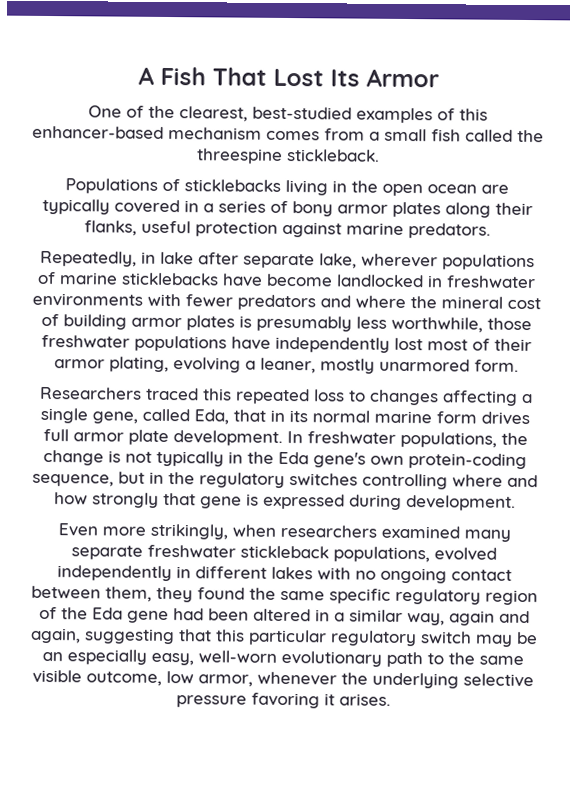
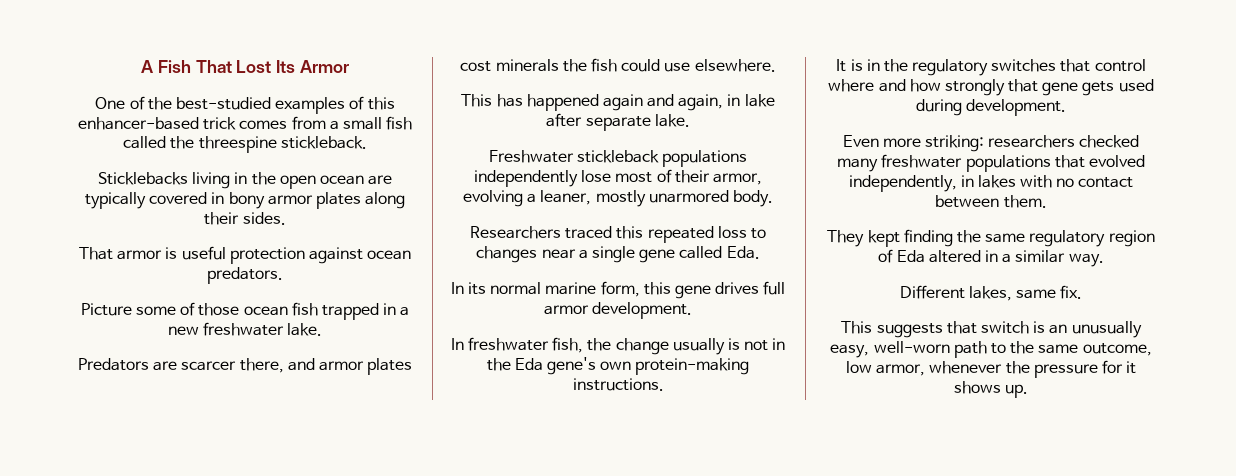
[179,106,248,122] clearest, -> (172, 103) none
[168,127,262,140] mechanism -> [203,117,237,130] trick
[65,178,281,194] Populations of sticklebacks -> [97,172,188,185] Sticklebacks
[202,200,288,214] a series of -> (225, 198) none
[83,220,137,236] flanks, -> [242,212,286,225] [78,247,178,260] sides. // That armor is
[345,222,404,235] marine -> [367,250,412,260] ocean
[39,250,535,271] [37,271,536,289] [31,292,541,311] [40,313,532,333] [40,334,423,353] Repeatedly, in lake after separate lake, wherever populations of marine sticklebacks have become landlocked in freshwater environments with fewer predators and where the mineral cost of building armor plates is presumably less worthwhile, those freshwater populations have independently lost -> [80,302,410,320] [167,322,323,336] [77,358,413,375] [460,58,776,72] [461,94,775,111] [546,113,690,131] [488,150,748,167] [474,170,612,187] Picture some of those ocean fish trapped in a new freshwater lake. // Predators are scarcer there, and armor plates cost minerals the fish could use elsewhere. // This has happened again and again, in lake after separate lake. // Freshwater stickleback populations independently lose
[53,356,169,373] armor plating, -> [712,173,762,185] armor,
[473,359,519,372] form. -> [732,190,773,207] body.
[441,390,518,406] affecting -> [541,249,576,259] near
[92,408,477,425] gene, called Eda, that in its normal marine form -> [639,246,760,263] [450,281,711,299] gene called Eda. // In its normal marine form, this gene
[127,429,283,446] plate development. -> [592,302,693,319] development. //
[399,431,497,448] populations, -> [552,337,584,353] fish,
(104, 457) none -> [672,338,725,355] usually
[156,450,224,467] typically -> (769, 345) none
[408,453,527,470] [32,471,145,487] protein-coding sequence, but -> [635,358,750,375] [572,378,664,391] [836,59,863,72] protein-making instructions. // It is
[362,473,448,490] controlling -> [1060,59,1146,72] that control
[246,493,345,510] is expressed -> [1082,79,1154,96] gets used
[149,523,511,542] [71,544,497,563] [56,565,267,582] strikingly, when researchers examined many separate freshwater stickleback populations, evolved independently in different -> [925,135,1140,152] [837,154,1145,172] [848,175,974,192] striking: researchers checked many freshwater populations that evolved independently, in
[379,567,447,584] ongoing -> (1075, 182) none
[104,586,391,604] them, they found the same specific -> [1003,195,1047,208] [827,229,1026,247] them. // They kept finding the same
[60,607,530,626] [29,627,538,647] [42,649,147,665] the Eda gene had been altered in a similar way, again and again, suggesting that this particular regulatory switch may be an especially -> [896,250,1104,267] [899,285,1083,301] [841,321,1142,338] Eda altered in a similar way. // Different lakes, same fix. // This suggests that switch is an unusually
[281,650,382,667] evolutionary -> (950, 347) none
[32,669,82,684] visible -> (1079, 349) none
[372,672,534,689] [175,692,391,709] underlying selective pressure favoring it arises. -> [1033,360,1137,378] [953,381,1029,398] pressure for it shows up.

